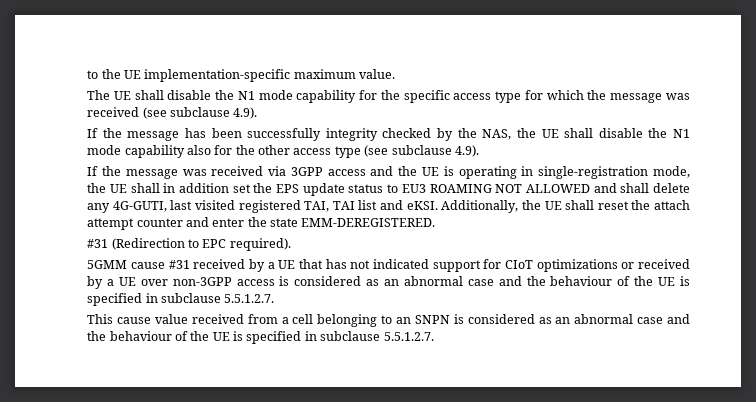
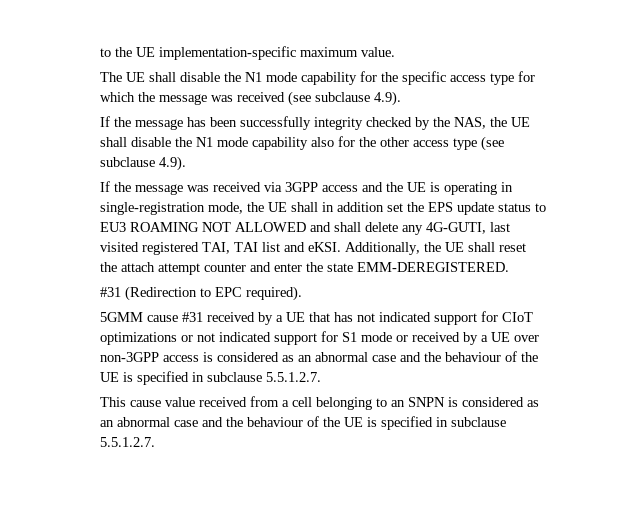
(635, 265) none -> [197,331,409,345] not indicated support for S1 mode or

